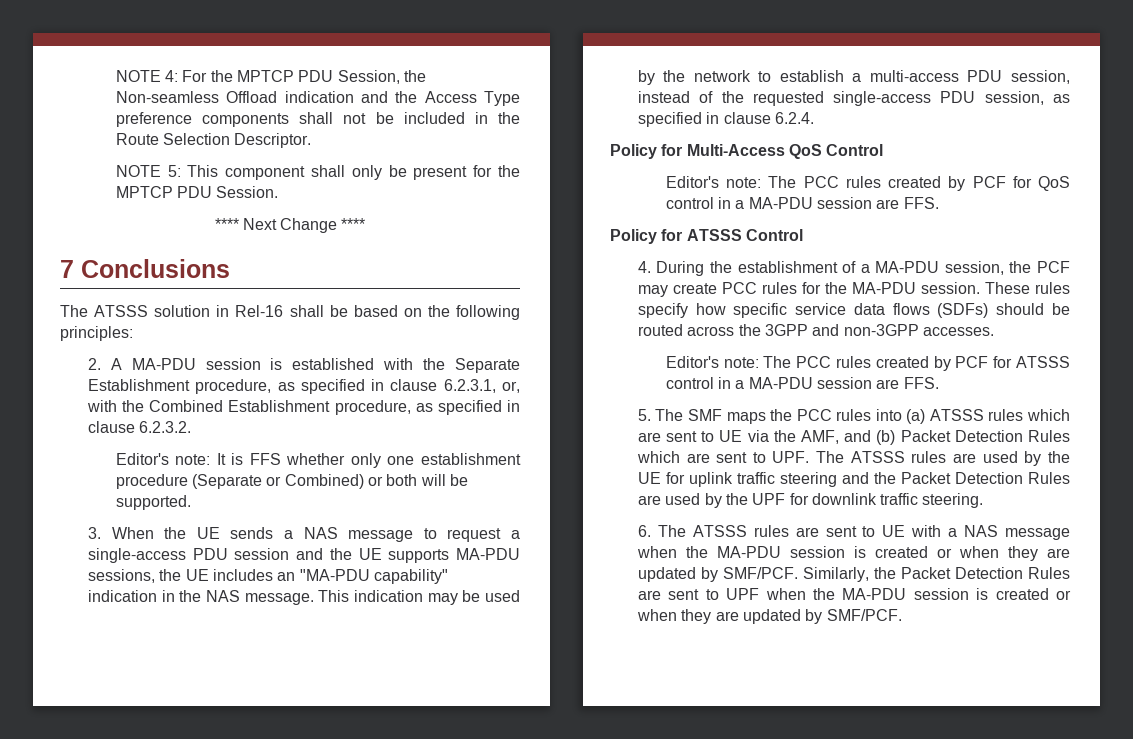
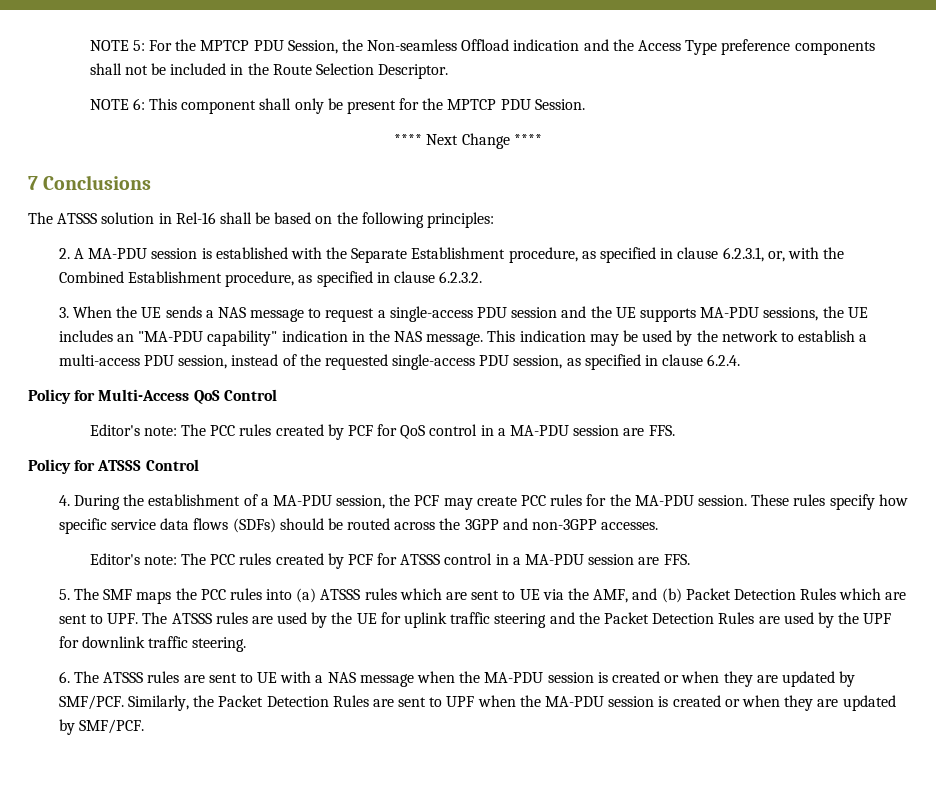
[115,70,179,82] NOTE 4: -> [89,40,145,51] NOTE 5:
[167,165,181,177] 5: -> [132,98,145,110] 6:
[115,453,521,468] [115,474,469,489] [115,495,191,510] // Editor's note: It is FFS whether only one establishment procedure (Separate or Combined) or both will be supported. -> (483, 277) none

